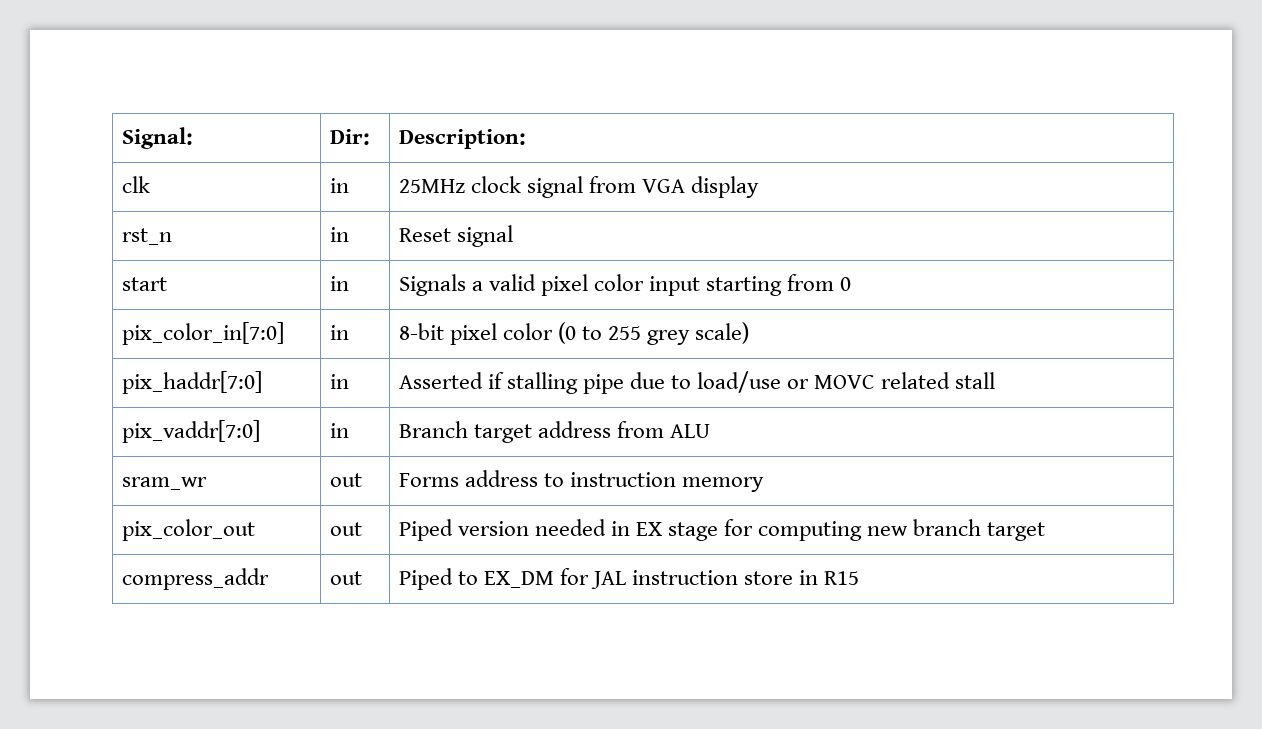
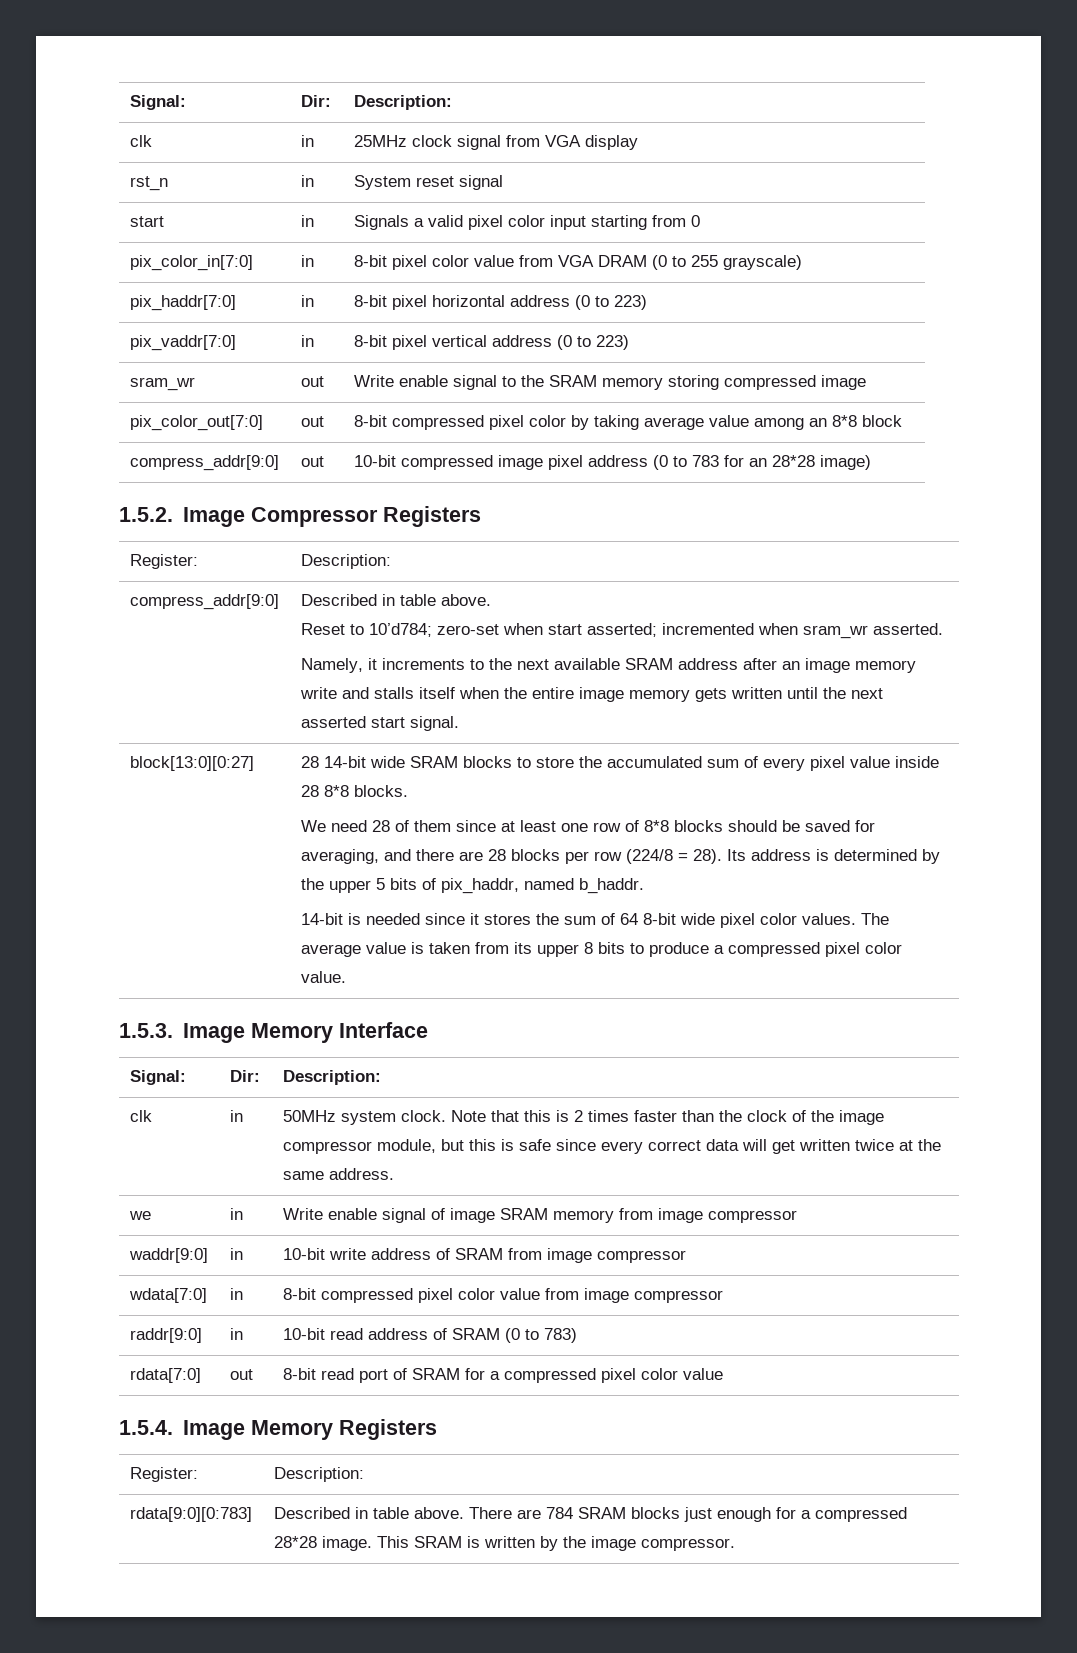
[398,228,451,242] Reset -> [353,175,454,190] System reset
(553, 331) none -> [473,255,647,267] value from VGA DRAM
[647,322,750,345] grey scale) -> [722,255,802,270] grayscale)
[398,371,996,394] [121,420,260,443] [329,423,349,438] [398,421,710,443] [121,477,207,490] [329,473,362,487] [398,470,764,492] [121,519,255,541] [329,522,362,536] [398,519,1046,541] [121,568,269,590] [329,571,362,585] [398,568,860,590] Asserted if stalling pipe due to load/use or MOVC related stall // pix_vaddr[7:0] | in | Branch target address from ALU // sram_wr | out | Forms address to instruction memory // pix_color_out | out | Piped version needed in EX stage for computing new branch target // compress_addr | out | Piped to EX_DM for JAL instruction store in R15 -> [353,295,647,310] [129,335,236,351] [300,335,314,347] [353,335,629,350] [129,377,195,391] [300,376,324,387] [353,375,866,390] [129,415,263,431] [300,416,324,427] [353,415,902,430] [129,455,279,471] [300,456,324,467] [353,455,871,470] [119,506,481,527] [129,554,198,569] [300,554,391,569] [129,594,279,610] [300,594,491,606] [300,623,943,639] [300,658,916,673] [299,687,883,702] [300,716,459,731] [129,756,254,771] [300,756,939,771] [300,785,408,797] [300,820,875,832] [300,849,940,864] [300,878,644,894] [300,913,889,928] [300,942,902,957] [300,971,346,983] [119,1022,428,1043] [129,1070,186,1085] [229,1070,260,1082] [282,1070,381,1085] [129,1110,152,1122] [229,1110,243,1122] [282,1110,884,1125] [282,1139,941,1154] [282,1168,394,1180] [128,1211,151,1220] [229,1208,243,1220] [282,1208,797,1223] [128,1248,208,1263] [229,1248,243,1260] [282,1248,686,1263] [128,1288,207,1303] [229,1288,243,1300] [282,1288,723,1303] [129,1328,202,1343] [229,1328,243,1340] [282,1328,577,1343] [129,1368,201,1383] [229,1369,253,1380] [282,1368,723,1383] [119,1419,437,1440] [129,1467,198,1482] [273,1467,364,1482] [129,1507,252,1522] [273,1507,907,1522] [273,1536,735,1551] 8-bit pixel horizontal address (0 to 223) // pix_vaddr[7:0] | in | 8-bit pixel vertical address (0 to 223) // sram_wr | out | Write enable signal to the SRAM memory storing compressed image // pix_color_out[7:0] | out | 8-bit compressed pixel color by taking average value among an 8*8 block // compress_addr[9:0] | out | 10-bit compressed image pixel address (0 to 783 for an 28*28 image) // 1.5.2. Image Compressor Registers // Register: | Description: // compress_addr[9:0] | Described in table above. // Reset to 10’d784; zero-set when start asserted; incremented when sram_wr asserted. // Namely, it increments to the next available SRAM address after an image memory write and stalls itself when the entire image memory gets written until the next asserted start signal. // block[13:0][0:27] | 28 14-bit wide SRAM blocks to store the accumulated sum of every pixel value inside 28 8*8 blocks. // We need 28 of them since at least one row of 8*8 blocks should be saved for averaging, and there are 28 blocks per row (224/8 = 28). Its address is determined by the upper 5 bits of pix_haddr, named b_haddr. // 14-bit is needed since it stores the sum of 64 8-bit wide pixel color values. The average value is taken from its upper 8 bits to produce a compressed pixel color value. // 1.5.3. Image Memory Interface // Signal: | Dir: | Description: // clk | in | 50MHz system clock. Note that this is 2 times faster than the clock of the image compressor module, but this is safe since every correct data will get written twice at the same address. // we | in | Write enable signal of image SRAM memory from image compressor // waddr[9:0] | in | 10-bit write address of SRAM from image compressor // wdata[7:0] | in | 8-bit compressed pixel color value from image compressor // raddr[9:0] | in | 10-bit read address of SRAM (0 to 783) // rdata[7:0] | out | 8-bit read port of SRAM for a compressed pixel color value // 1.5.4. Image Memory Registers // Register: | Description: // rdata[9:0][0:783] | Described in table above. There are 784 SRAM blocks just enough for a compressed 28*28 image. This SRAM is written by the image compressor.

